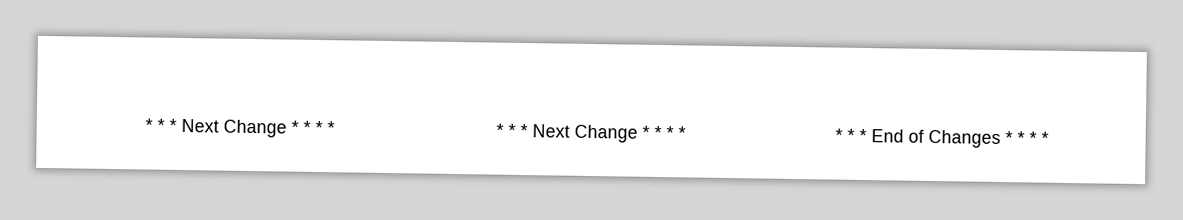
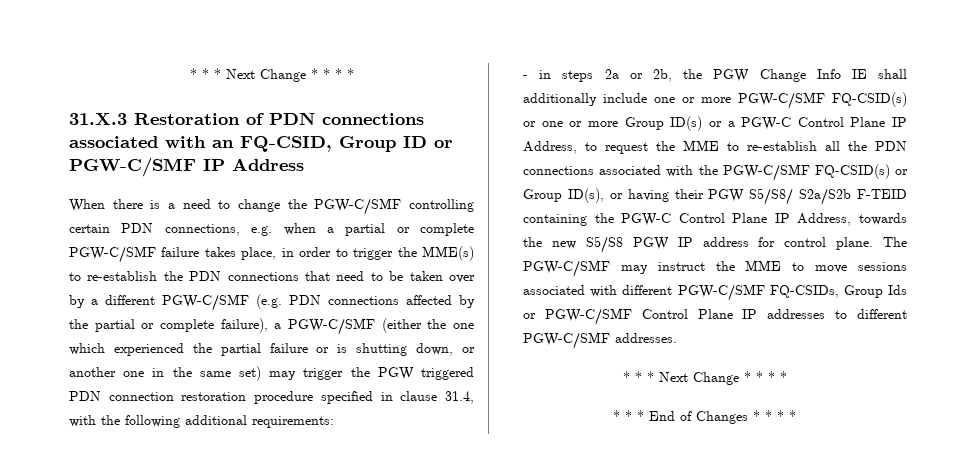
[145,118,335,138] * * * Next Change * * * * -> [189,68,354,82] [69,112,424,125] [69,136,453,152] [69,157,304,177] [69,198,474,215] [69,223,474,236] [69,246,475,263] [69,271,475,283] [69,294,475,311] [69,318,475,335] [69,343,476,356] [69,366,474,381] [69,391,475,404] [69,415,334,428] [523,69,907,82] [523,92,907,109] [523,116,907,131] [523,140,907,154] [523,164,908,181] [523,188,907,205] [523,213,907,226] [523,236,907,253] [523,260,907,277] [523,284,907,301] [523,308,907,325] [523,332,678,349] * * * Next Change * * * * // 31.X.3 Restoration of PDN connections associated with an FQ-CSID, Group ID or PGW-C/SMF IP Address // When there is a need to change the PGW-C/SMF controlling certain PDN connections, e.g. when a partial or complete PGW-C/SMF failure takes place, in order to trigger the MME(s) to re-establish the PDN connections that need to be taken over by a different PGW-C/SMF (e.g. PDN connections affected by the partial or complete failure), a PGW-C/SMF (either the one which experienced the partial failure or is shutting down, or another one in the same set) may trigger the PGW triggered PDN connection restoration procedure specified in clause 31.4, with the following additional requirements: // - in steps 2a or 2b, the PGW Change Info IE shall additionally include one or more PGW-C/SMF FQ-CSID(s) or one or more Group ID(s) or a PGW-C Control Plane IP Address, to request the MME to re-establish all the PDN connections associated with the PGW-C/SMF FQ-CSID(s) or Group ID(s), or having their PGW S5/S8/ S2a/S2b F-TEID containing the PGW-C Control Plane IP Address, towards the new S5/S8 PGW IP address for control plane. The PGW-C/SMF may instruct the MME to move sessions associated with different PGW-C/SMF FQ-CSIDs, Group Ids or PGW-C/SMF Control Plane IP addresses to different PGW-C/SMF addresses.

